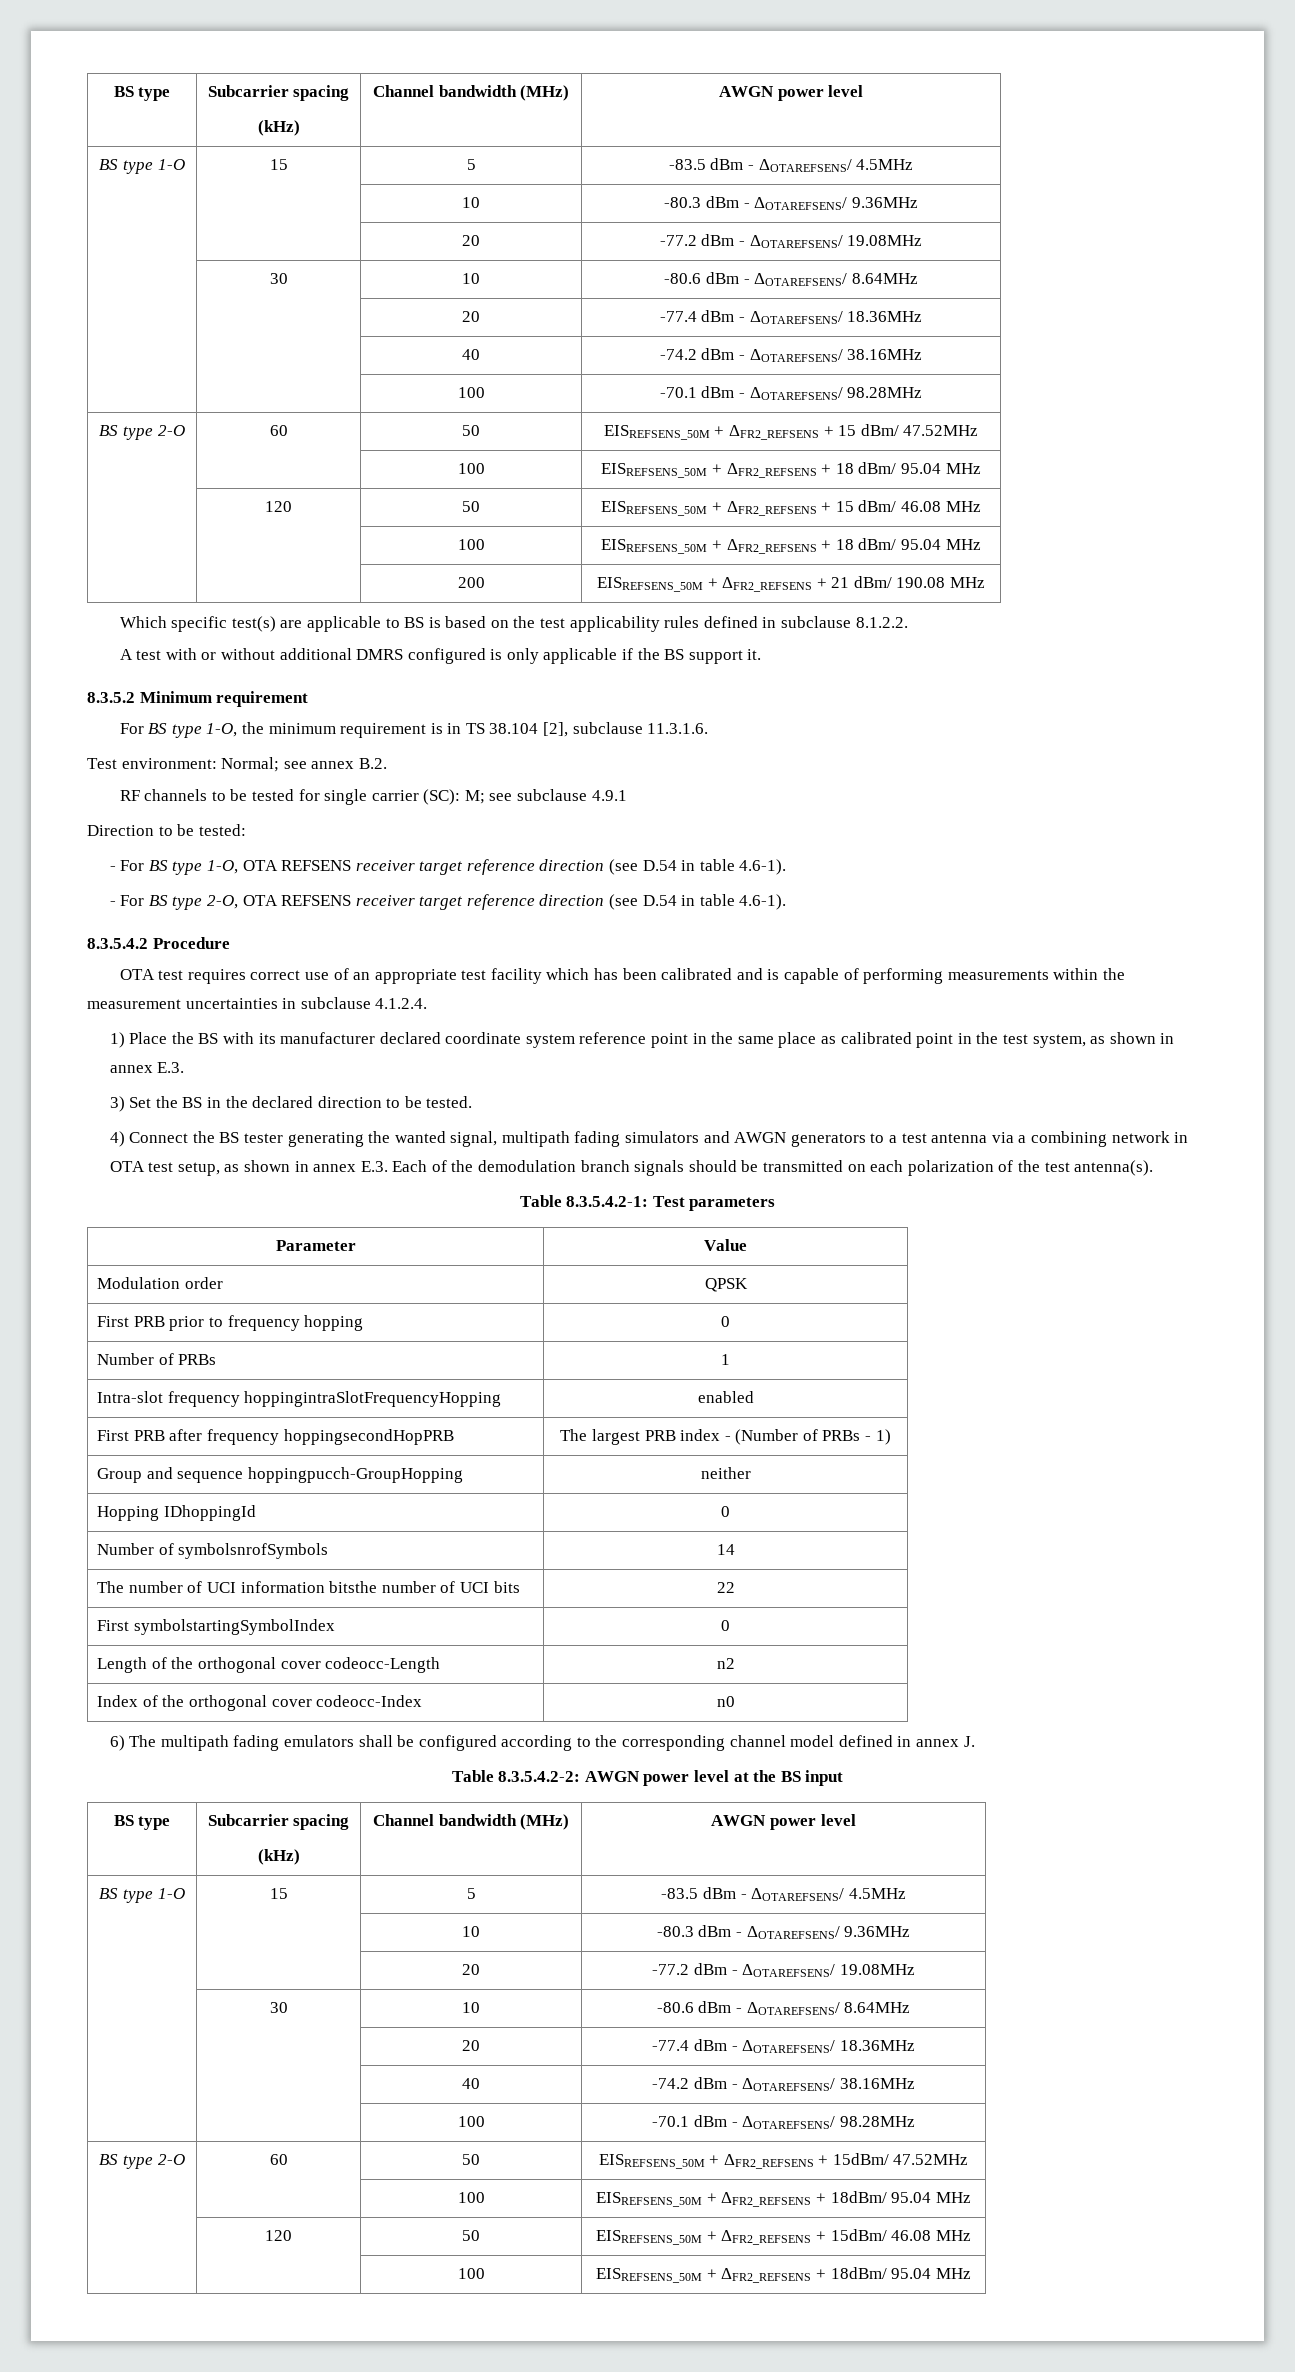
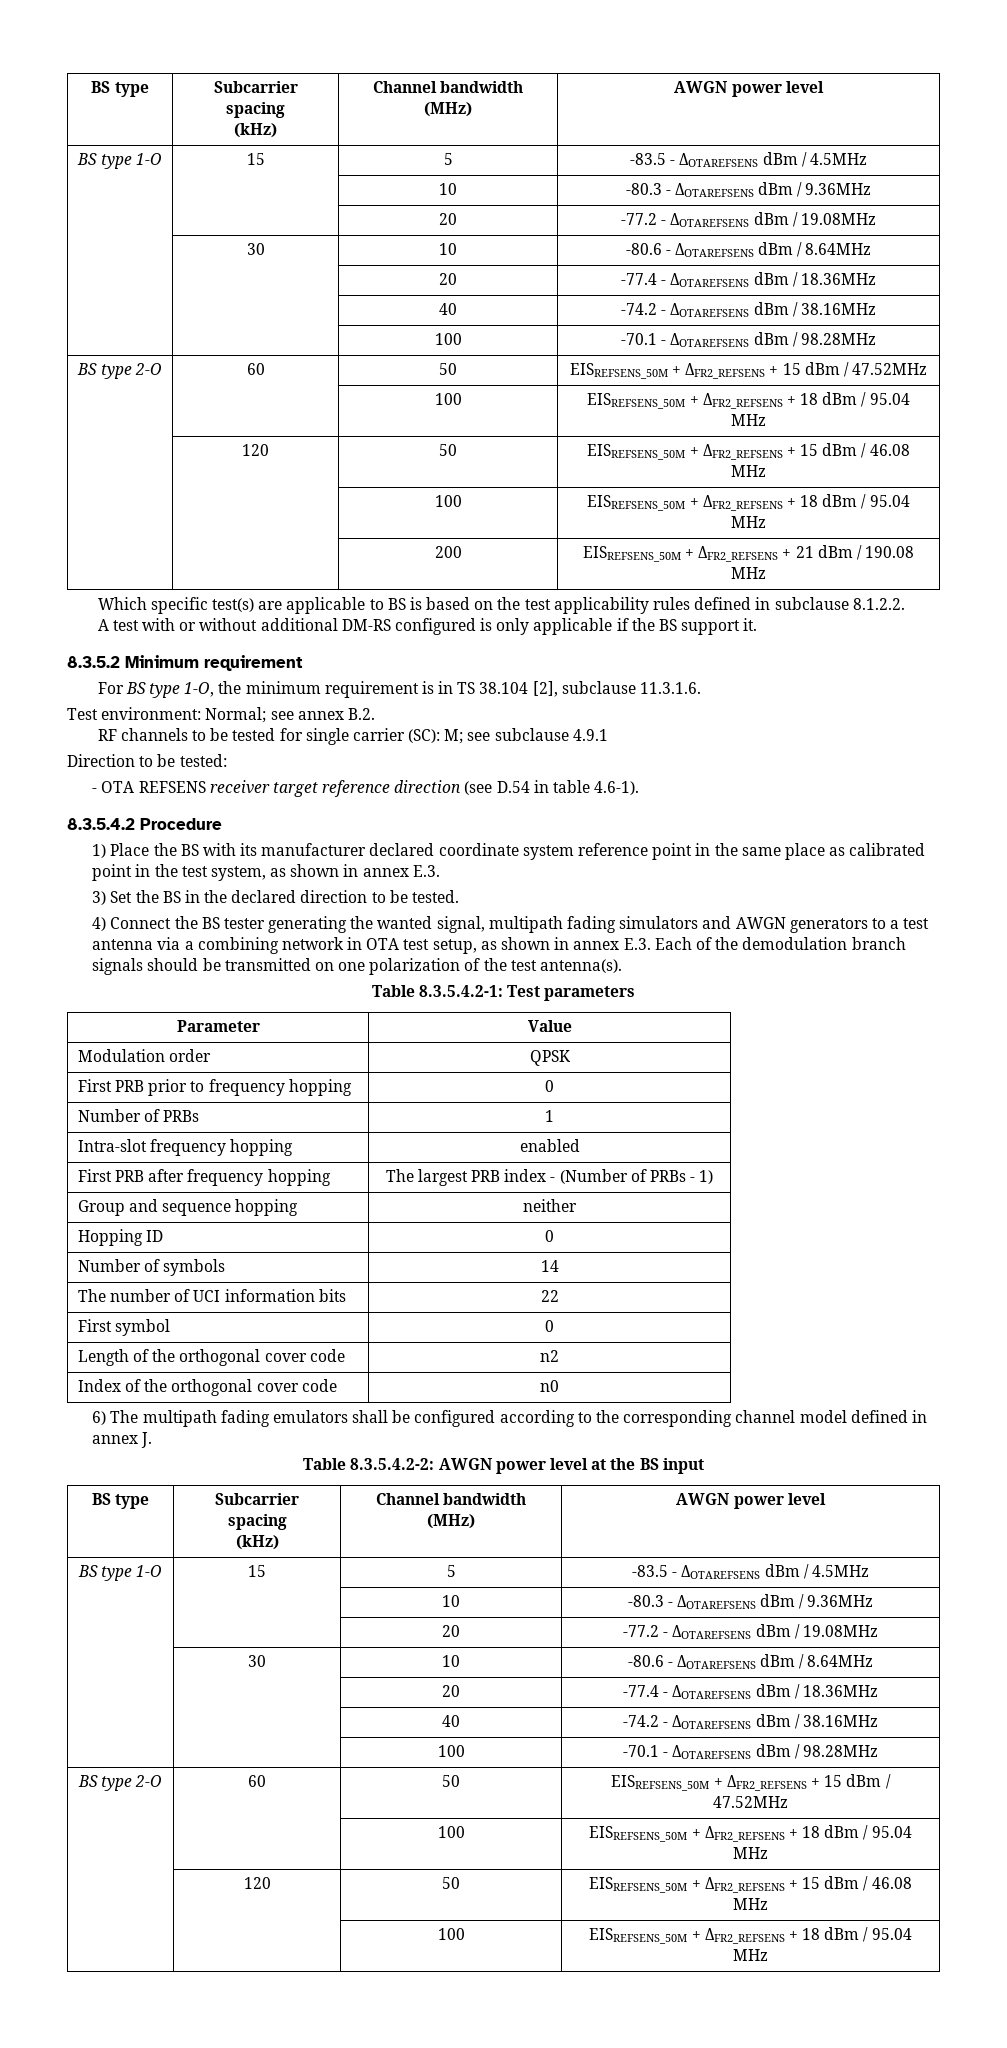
[710,158,914,172] [462,197,480,208] [664,196,918,210] [462,235,480,246] [659,234,923,248] [269,273,288,284] [462,273,480,284] [664,272,918,286] [462,311,480,322] [659,310,923,324] [462,349,480,360] [659,348,923,362] [457,387,485,398] [659,386,843,400] dBm - ΔOTAREFSENS/ 4.5MHz // | | 10 | -80.3 dBm - ΔOTAREFSENS/ 9.36MHz // | | 20 | -77.2 dBm - ΔOTAREFSENS/ 19.08MHz // | 30 | 10 | -80.6 dBm - ΔOTAREFSENS/ 8.64MHz // | | 20 | -77.4 dBm - ΔOTAREFSENS/ 18.36MHz // | | 40 | -74.2 dBm - ΔOTAREFSENS/ 38.16MHz // | | 100 | -70.1 dBm - ΔOTAREFSENS/ -> [670,152,867,167] [439,183,457,195] [625,182,872,197] [439,213,457,225] [621,212,876,227] [246,243,265,255] [439,243,457,255] [625,242,872,257] [439,273,457,285] [621,272,876,287] [439,303,457,315] [621,302,876,317] [434,333,462,345] [621,332,798,347] - ΔOTAREFSENS dBm / 4.5MHz // | | 10 | -80.3 - ΔOTAREFSENS dBm / 9.36MHz // | | 20 | -77.2 - ΔOTAREFSENS dBm / 19.08MHz // | 30 | 10 | -80.6 - ΔOTAREFSENS dBm / 8.64MHz // | | 20 | -77.4 - ΔOTAREFSENS dBm / 18.36MHz // | | 40 | -74.2 - ΔOTAREFSENS dBm / 38.16MHz // | | 100 | -70.1 - ΔOTAREFSENS dBm /
[860,424,979,436] [457,463,485,474] [601,462,981,478] [265,501,292,512] [462,501,480,512] [601,500,981,516] [457,539,485,550] [601,538,897,554] dBm/ 47.52MHz // | | 100 | EISREFSENS_50M + ΔFR2_REFSENS + 18 dBm/ 95.04 MHz // | 120 | 50 | EISREFSENS_50M + ΔFR2_REFSENS + 15 dBm/ 46.08 MHz // | | 100 | EISREFSENS_50M + ΔFR2_REFSENS + 18 dBm/ -> [804,362,928,377] [434,393,462,405] [587,392,910,409] [731,414,766,426] [242,444,269,456] [439,444,457,456] [587,443,910,460] [731,465,766,477] [434,495,462,507] [587,494,867,511] dBm / 47.52MHz // | | 100 | EISREFSENS_50M + ΔFR2_REFSENS + 18 dBm / 95.04 MHz // | 120 | 50 | EISREFSENS_50M + ΔFR2_REFSENS + 15 dBm / 46.08 MHz // | | 100 | EISREFSENS_50M + ΔFR2_REFSENS + 18 dBm /
[853,576,892,588] dBm/ -> [817,545,862,560] dBm /
[356,649,404,660] DMRS -> [341,619,391,631] DM-RS
[120,859,787,875] [109,895,238,910] For BS type 1-O, OTA REFSENS receiver target reference direction (see D.54 in table 4.6-1). // - For BS type 2-O, -> (98, 790) none
[119,968,1125,984] [87,997,428,1009] // OTA test requires correct use of an appropriate test facility which has been calibrated and is capable of performing measurements within the measurement uncertainties in subclause 4.1.2.4. -> (222, 824) none
[870,1160,904,1172] each -> [338,962,366,971] one
[244,1391,502,1407] hoppingintraSlotFrequencyHopping -> [230,1139,294,1156] hopping
[283,1429,454,1445] hoppingsecondHopPRB -> [267,1169,331,1186] hopping
[248,1467,464,1483] hoppingpucch-GroupHopping -> [235,1199,299,1216] hopping
[163,1505,256,1521] [721,1506,730,1517] [97,1543,329,1559] IDhoppingId | 0 // Number of symbolsnrofSymbols -> [146,1230,164,1242] [545,1230,554,1242] [77,1259,226,1276] ID | 0 // Number of symbols
[329,1581,489,1593] bitsthe number of UCI -> (315, 1295) none
[133,1619,335,1635] symbolstartingSymbolIndex -> [115,1319,171,1336] symbol
[325,1657,441,1673] codeocc-Length -> [309,1349,345,1362] code
[316,1695,423,1707] codeocc-Index -> [301,1379,337,1392] code
[702,1887,906,1901] [462,1926,480,1937] [656,1925,911,1939] [462,1964,480,1975] [652,1963,915,1977] [269,2002,288,2013] [462,2002,480,2013] [656,2001,911,2015] [462,2040,480,2051] [652,2039,915,2053] [462,2078,480,2089] [652,2077,915,2091] [457,2116,485,2127] [652,2115,836,2129] dBm - ΔOTAREFSENS/ 4.5MHz // | | 10 | -80.3 dBm - ΔOTAREFSENS/ 9.36MHz // | | 20 | -77.2 dBm - ΔOTAREFSENS/ 19.08MHz // | 30 | 10 | -80.6 dBm - ΔOTAREFSENS/ 8.64MHz // | | 20 | -77.4 dBm - ΔOTAREFSENS/ 18.36MHz // | | 40 | -74.2 dBm - ΔOTAREFSENS/ 38.16MHz // | | 100 | -70.1 dBm - ΔOTAREFSENS/ -> [672,1564,869,1579] [442,1595,460,1607] [627,1594,874,1609] [442,1625,460,1637] [623,1624,878,1639] [248,1655,266,1667] [442,1655,460,1667] [627,1654,874,1669] [442,1685,460,1697] [623,1684,878,1699] [442,1715,460,1727] [623,1714,878,1729] [437,1745,465,1757] [623,1744,800,1759] - ΔOTAREFSENS dBm / 4.5MHz // | | 10 | -80.3 - ΔOTAREFSENS dBm / 9.36MHz // | | 20 | -77.2 - ΔOTAREFSENS dBm / 19.08MHz // | 30 | 10 | -80.6 - ΔOTAREFSENS dBm / 8.64MHz // | | 20 | -77.4 - ΔOTAREFSENS dBm / 18.36MHz // | | 40 | -74.2 - ΔOTAREFSENS dBm / 38.16MHz // | | 100 | -70.1 - ΔOTAREFSENS dBm /
[832,2153,969,2165] [457,2192,485,2203] [596,2191,971,2207] [265,2230,292,2241] [462,2230,480,2241] [596,2229,971,2245] [457,2268,485,2279] [596,2267,887,2283] 15dBm/ 47.52MHz // | | 100 | EISREFSENS_50M + ΔFR2_REFSENS + 18dBm/ 95.04 MHz // | 120 | 50 | EISREFSENS_50M + ΔFR2_REFSENS + 15dBm/ 46.08 MHz // | | 100 | EISREFSENS_50M + ΔFR2_REFSENS + 18dBm/ -> [824,1774,891,1789] [713,1796,788,1808] [437,1826,465,1838] [589,1825,912,1842] [733,1847,768,1859] [243,1877,271,1889] [442,1877,460,1889] [589,1876,912,1893] [733,1898,768,1910] [437,1928,465,1940] [589,1927,869,1944] 15 dBm / 47.52MHz // | | 100 | EISREFSENS_50M + ΔFR2_REFSENS + 18 dBm / 95.04 MHz // | 120 | 50 | EISREFSENS_50M + ΔFR2_REFSENS + 15 dBm / 46.08 MHz // | | 100 | EISREFSENS_50M + ΔFR2_REFSENS + 18 dBm /

